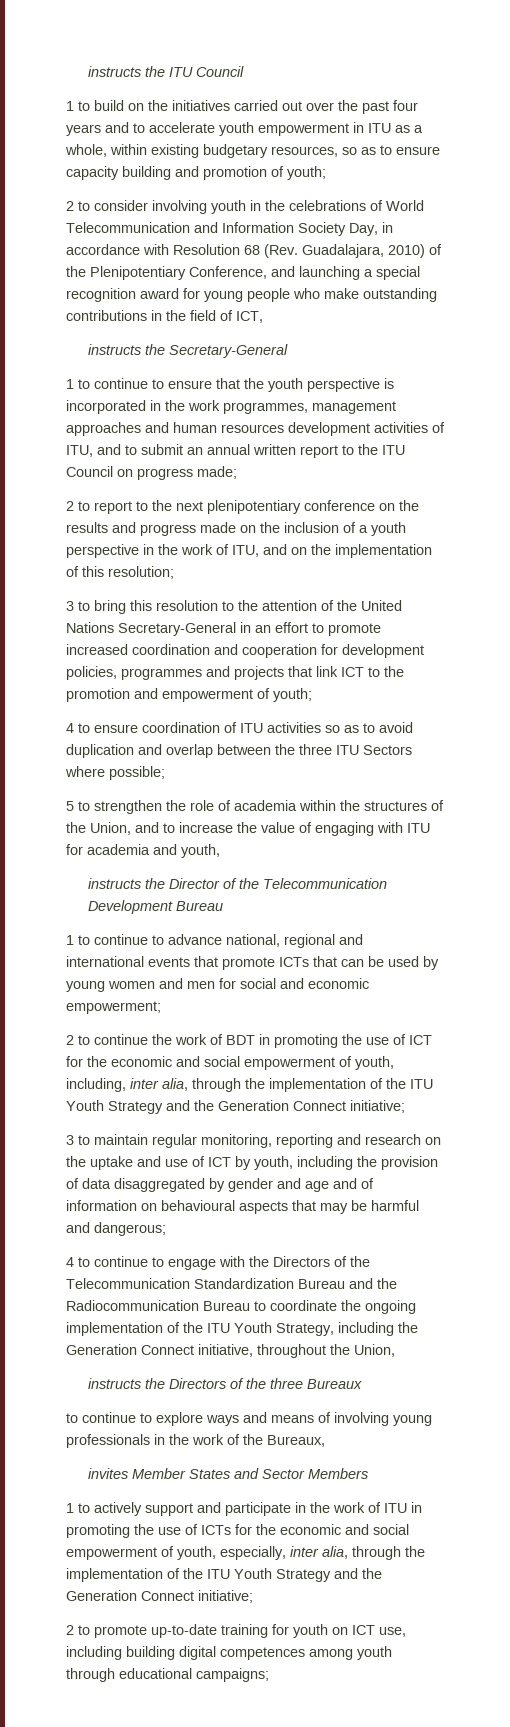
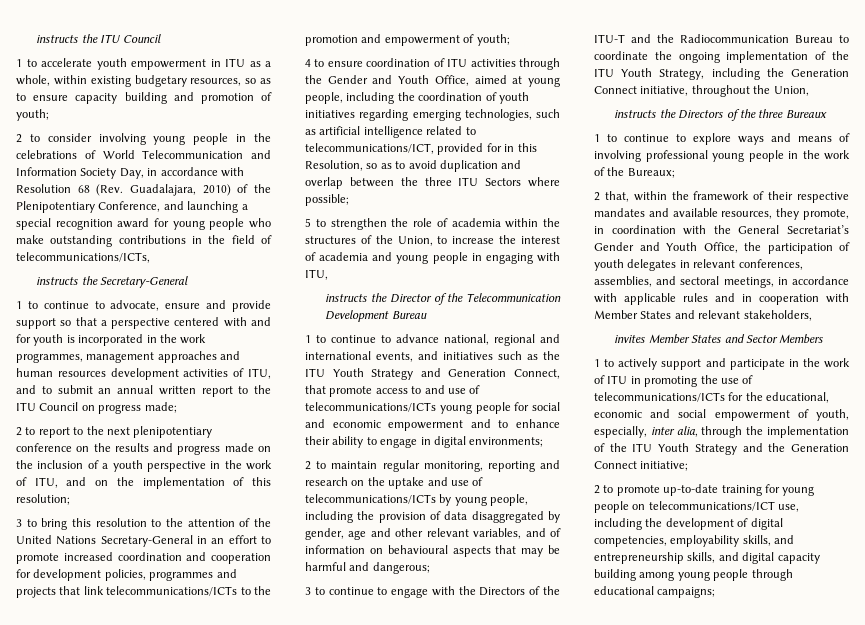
[94,100,418,114] [66,122,145,136] build on the initiatives carried out over the past four years and to -> (37, 63) none
[211,200,246,214] youth -> [153,133,229,145] young people
[236,311,263,323] ICT, -> [16,252,150,263] telecommunications/ICTs,
[168,378,380,392] ensure that the youth perspective -> [110,300,271,312] [16,317,271,329] [16,334,64,346] advocate, ensure and provide support so that a perspective centered with and for youth
[341,667,364,677] ICT -> [106,586,238,596] telecommunications/ICTs
(321, 727) none -> [519,58,560,70] [305,75,560,87] [305,92,529,104] [305,109,560,121] [305,126,476,138] [305,143,537,155] [305,160,363,171] through the Gender and Youth Office, aimed at young people, including the coordination of youth initiatives regarding emerging technologies, such as artificial intelligence related to telecommunications/ICT, provided for in this Resolution,
[135,822,159,833] and -> (433, 241) none
[261,822,430,836] [66,844,220,858] value of engaging with ITU for academia and youth, -> [521,236,560,244] [305,252,560,264] [305,269,328,280] interest of academia and young people in engaging with ITU,
[148,956,439,970] [66,978,369,992] [66,1001,161,1014] [66,1034,432,1048] [66,1056,394,1070] [66,1078,433,1092] [66,1100,405,1114] [66,1135,74,1145] events that promote ICTs that can be used by young women and men for social and economic empowerment; // 2 to continue the work of BDT in promoting the use of ICT for the economic and social empowerment of youth, including, inter alia, through the implementation of the ITU Youth Strategy and the Generation Connect initiative; // 3 -> [376,351,560,362] [305,368,560,380] [305,385,481,397] [305,402,560,414] [305,419,560,431] [305,436,544,448] [305,461,311,470] events, and initiatives such as the ITU Youth Strategy and Generation Connect, that promote access to and use of telecommunications/ICTs young people for social and economic empowerment and to enhance their ability to engage in digital environments; // 2
[208,1156,293,1170] ICT by youth, -> [305,494,529,506] telecommunications/ICTs by young people,
[228,1178,329,1192] gender and age -> [305,528,522,540] gender, age and other relevant variables,
[66,1257,74,1267] 4 -> [305,587,311,595] 3
[66,1278,345,1289] Telecommunication Standardization Bureau -> [594,34,625,43] ITU-T
(362, 1384) none -> [594,134,600,142] 1
[393,1415,432,1426] [66,1434,150,1448] young professionals -> [645,150,784,162] professional young people
[267,1435,325,1447] Bureaux, -> [627,168,675,178] [594,191,849,203] [594,208,849,220] [594,225,849,235] [594,242,850,254] [594,259,803,271] [594,276,849,288] [594,293,849,305] [594,310,812,321] Bureaux; // 2 that, within the framework of their respective mandates and available resources, they promote, in coordination with the General Secretariat’s Gender and Youth Office, the participation of youth delegates in relevant conferences, assemblies, and sectoral meetings, in accordance with applicable rules and in cooperation with Member States and relevant stakeholders,
[201,1524,276,1535] ICTs for the -> [594,392,830,403] telecommunications/ICTs for the educational,
[293,1624,406,1638] [66,1646,392,1660] youth on ICT use, including building digital competences among youth -> [782,486,815,496] [594,501,800,513] [594,518,783,530] [594,535,795,547] [594,552,820,564] [594,569,749,581] young people on telecommunications/ICT use, including the development of digital competencies, employability skills, and entrepreneurship skills, and digital capacity building among young people

